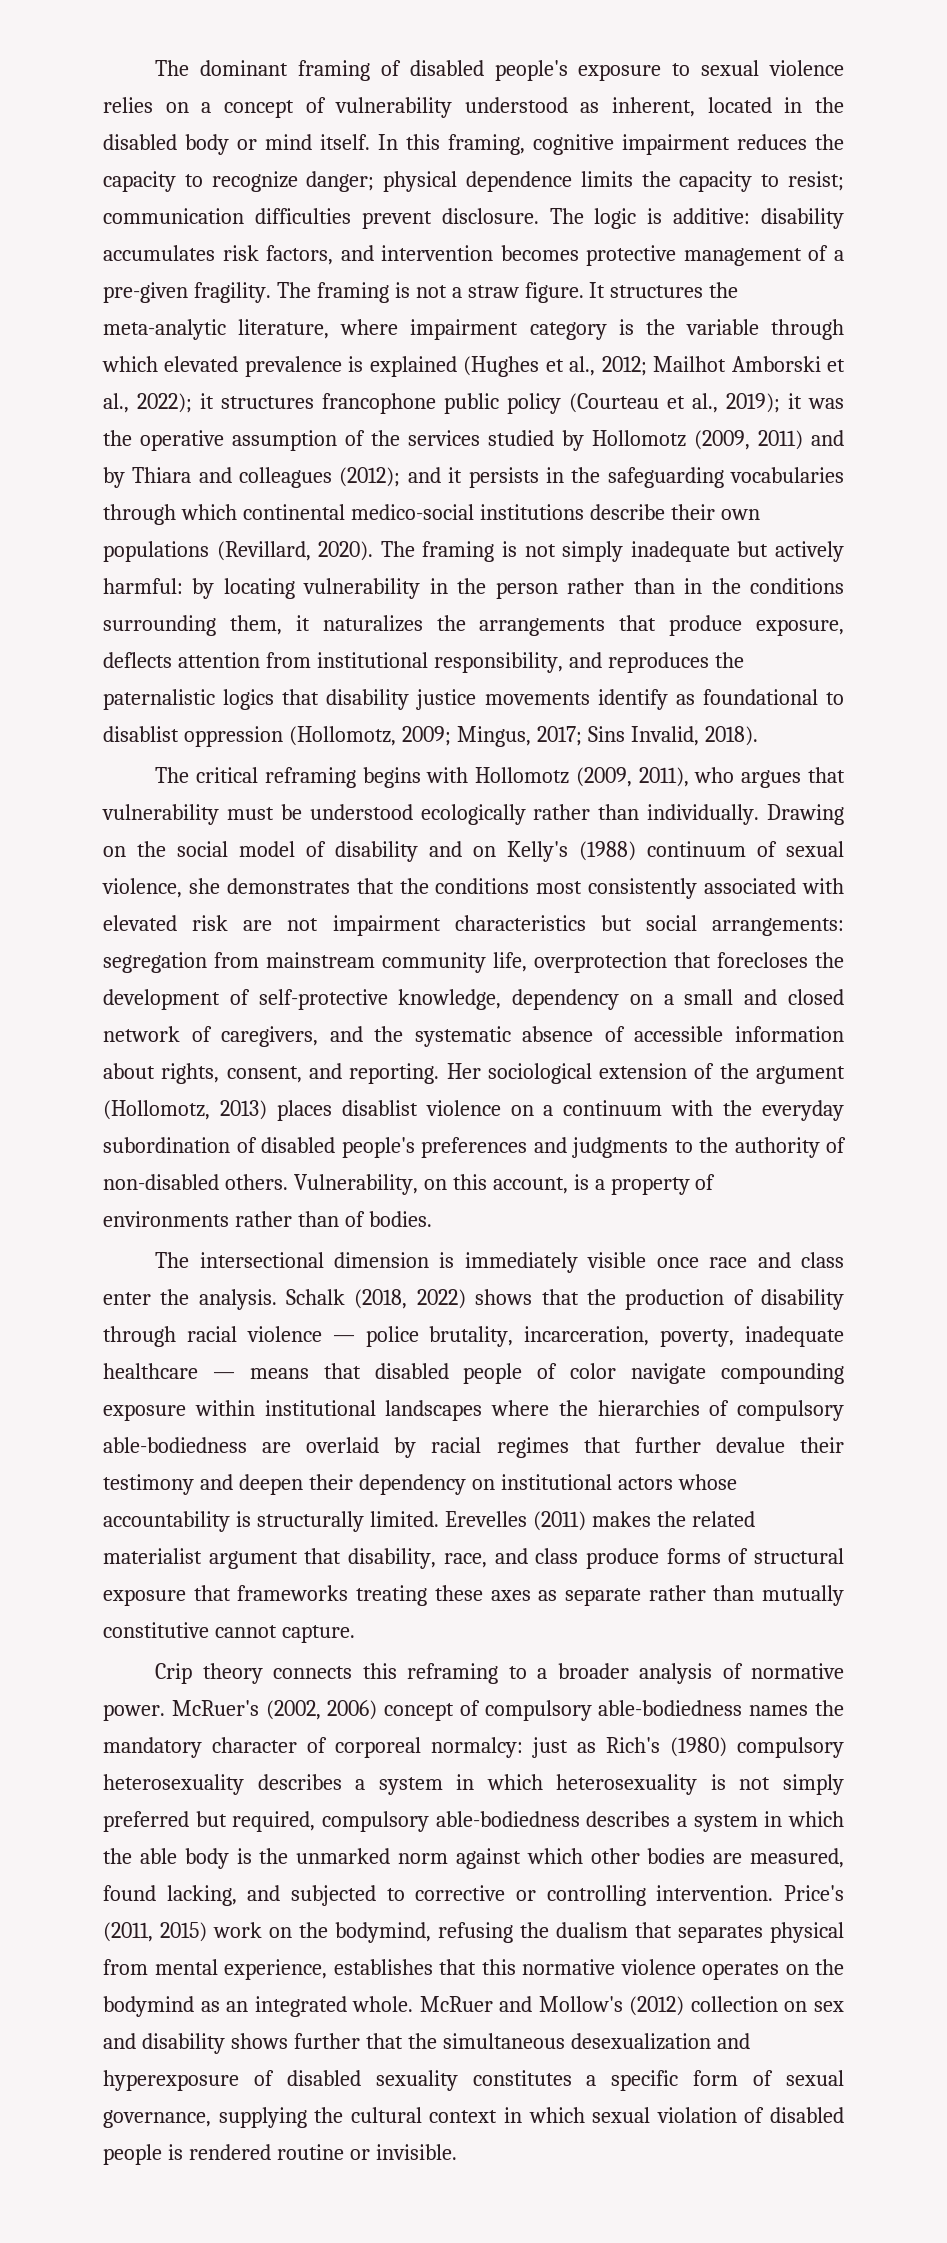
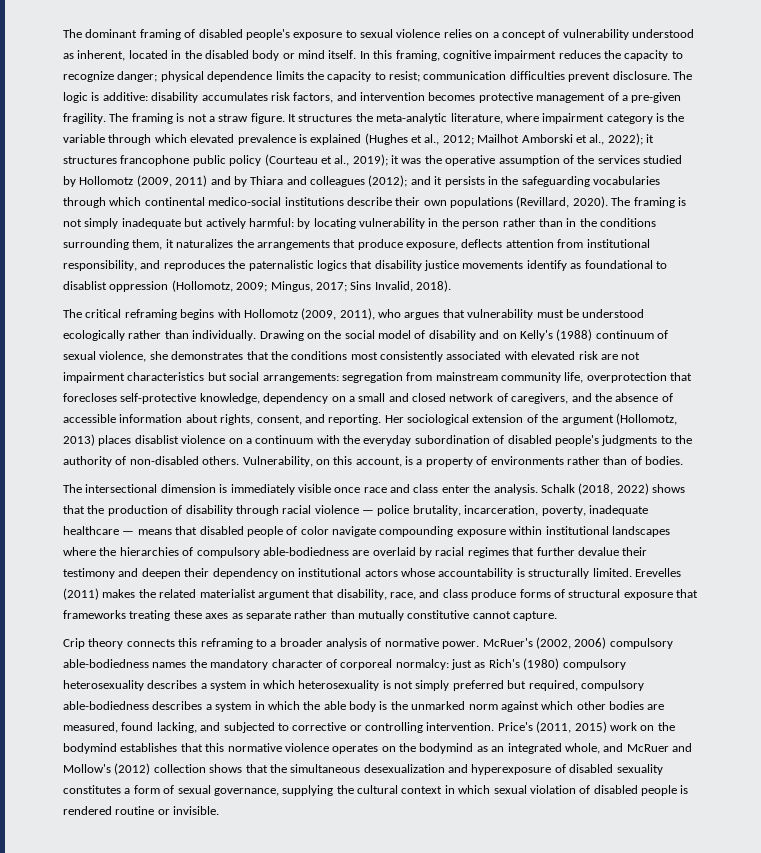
[815,952,844,968] [103,989,250,1010] the development of -> (117, 397) none
[414,1026,511,1047] systematic -> (612, 397) none
[421,1137,567,1158] preferences and -> (599, 440) none
[384,1700,480,1721] concept of -> (607, 643) none
[335,1922,844,1943] [103,1959,327,1980] bodymind, refusing the dualism that separates physical from mental experience, -> [63,743,117,754] bodymind
[352,1996,414,2012] whole. -> [564,743,624,754] whole, and
[784,2001,844,2012] [103,2033,360,2054] on sex and disability shows further -> [209,764,243,773] shows
[611,2070,679,2091] specific -> (131, 791) none

